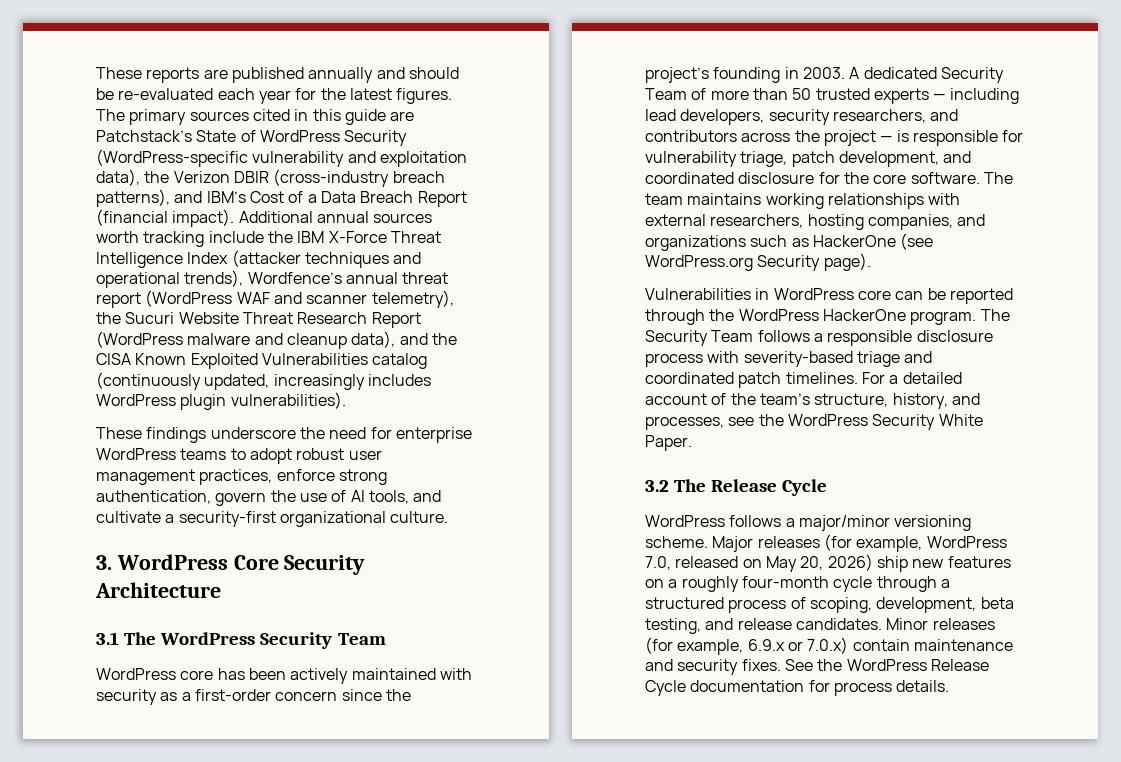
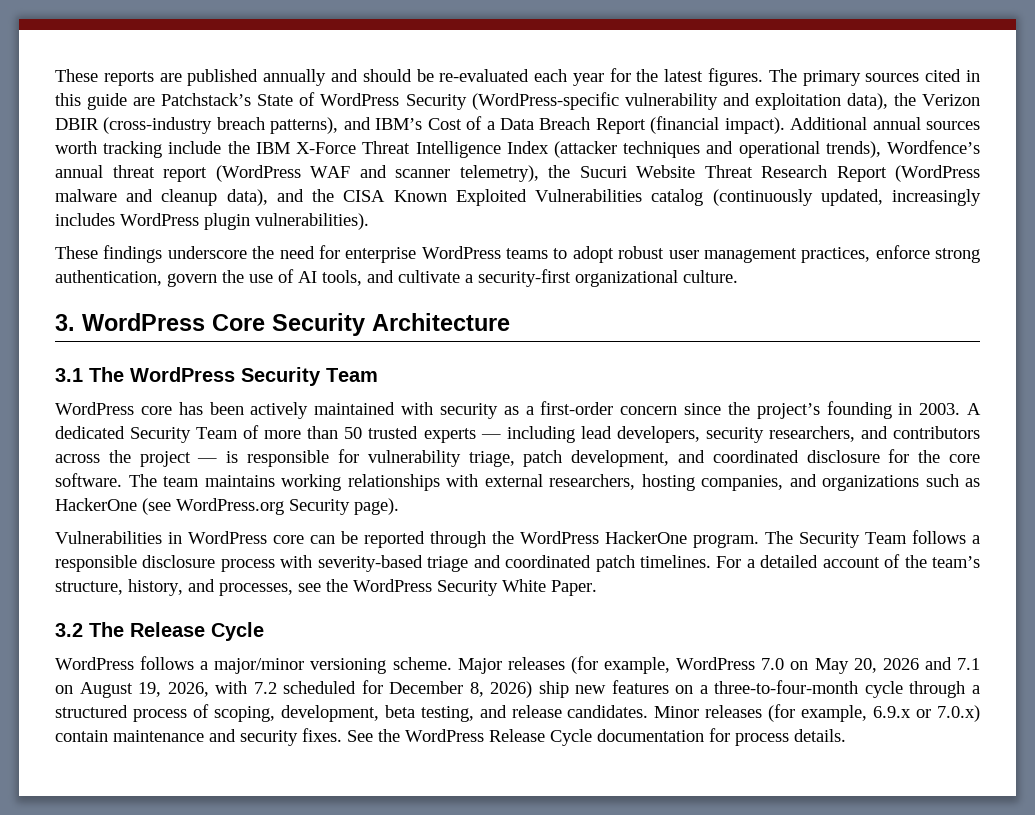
[645,556,739,570] 7.0, released -> [761,658,785,670] 7.0
(824, 563) none -> [882,657,981,670] [55,680,484,698] 2026 and 7.1 on August 19, 2026, with 7.2 scheduled for December 8,
[681,576,829,592] roughly four-month -> [714,680,859,694] three-to-four-month

